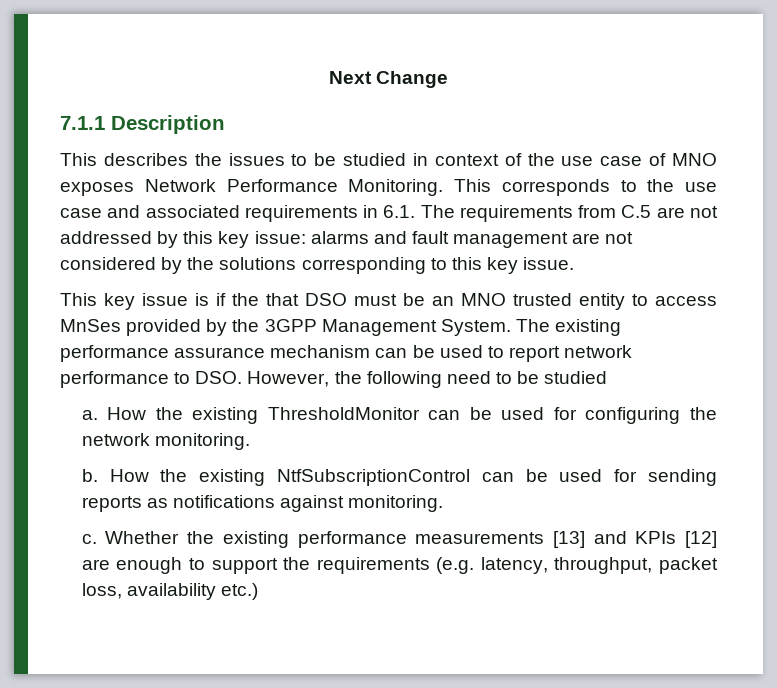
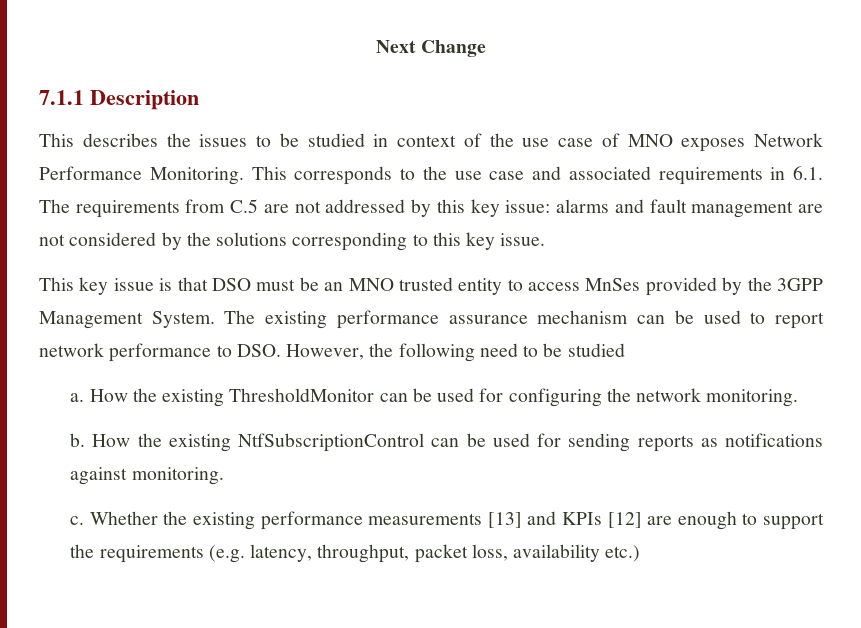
[216,293,259,306] if the -> (173, 284) none

